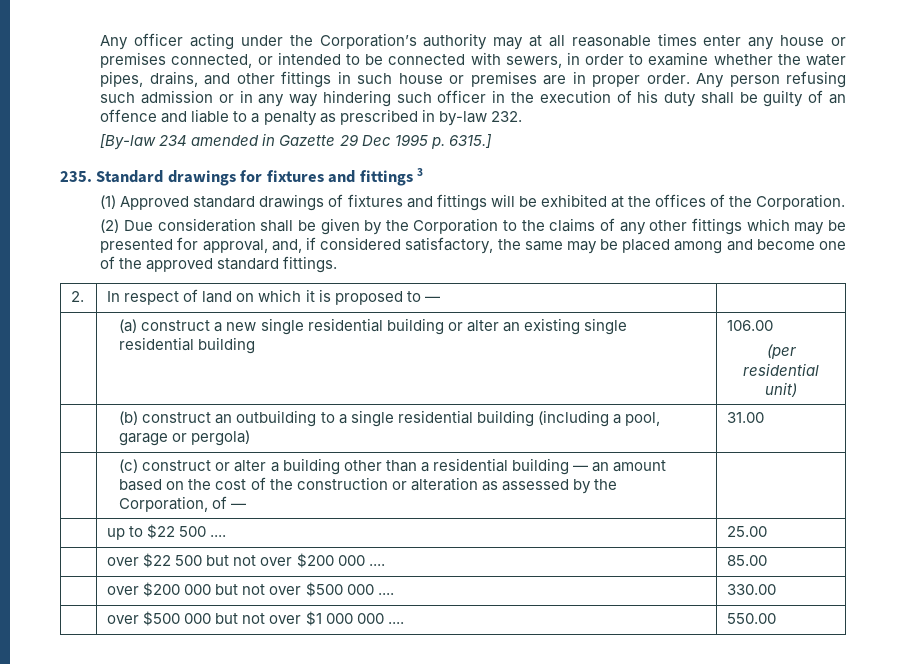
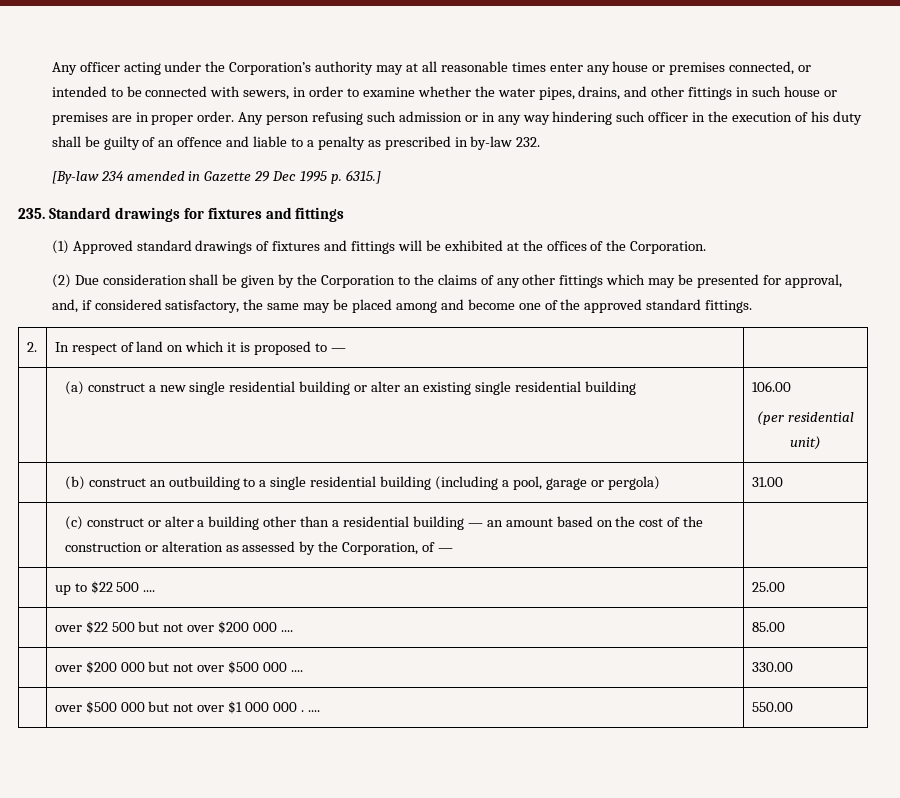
[417,168,424,176] 3 -> (345, 214) none
(384, 618) none -> [300,710,304,712] .

